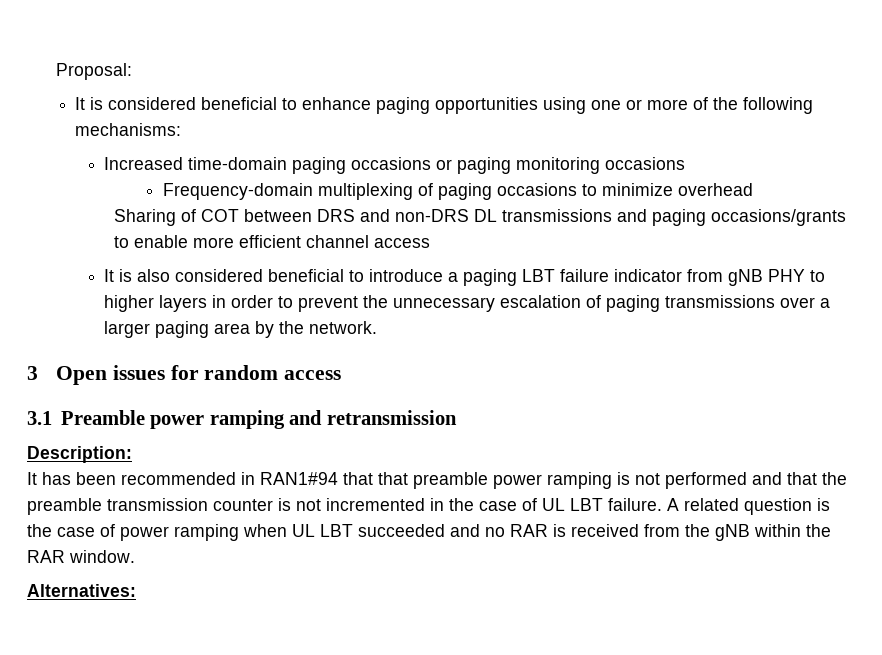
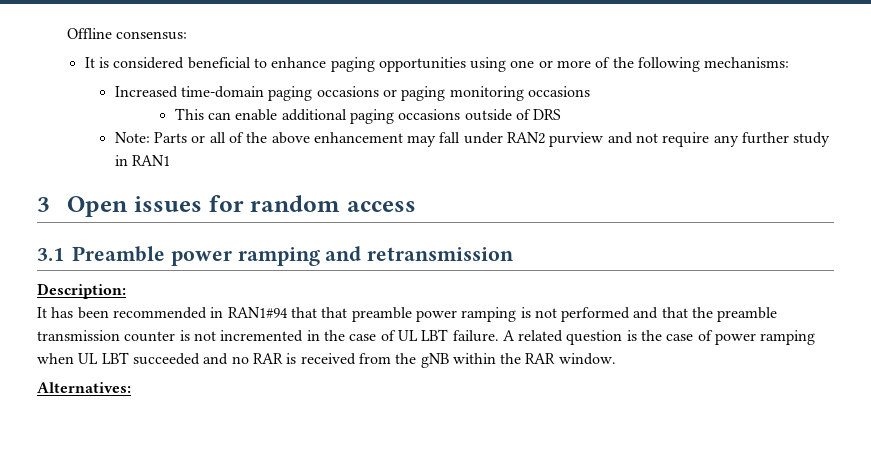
[56,63,133,80] Proposal: -> [67,28,188,40] Offline consensus:
[162,183,753,200] [114,209,847,226] [114,235,431,248] [104,269,826,286] [104,295,831,312] [104,321,378,338] Frequency-domain multiplexing of paging occasions to minimize overhead // Sharing of COT between DRS and non-DRS DL transmissions and paging occasions/grants to enable more efficient channel access // It is also considered beneficial to introduce a paging LBT failure indicator from gNB PHY to higher layers in order to prevent the unnecessary escalation of paging transmissions over a larger paging area by the network. -> [174,108,562,124] [114,132,831,147] [114,155,170,166] This can enable additional paging occasions outside of DRS // Note: Parts or all of the above enhancement may fall under RAN2 purview and not require any further study in RAN1

